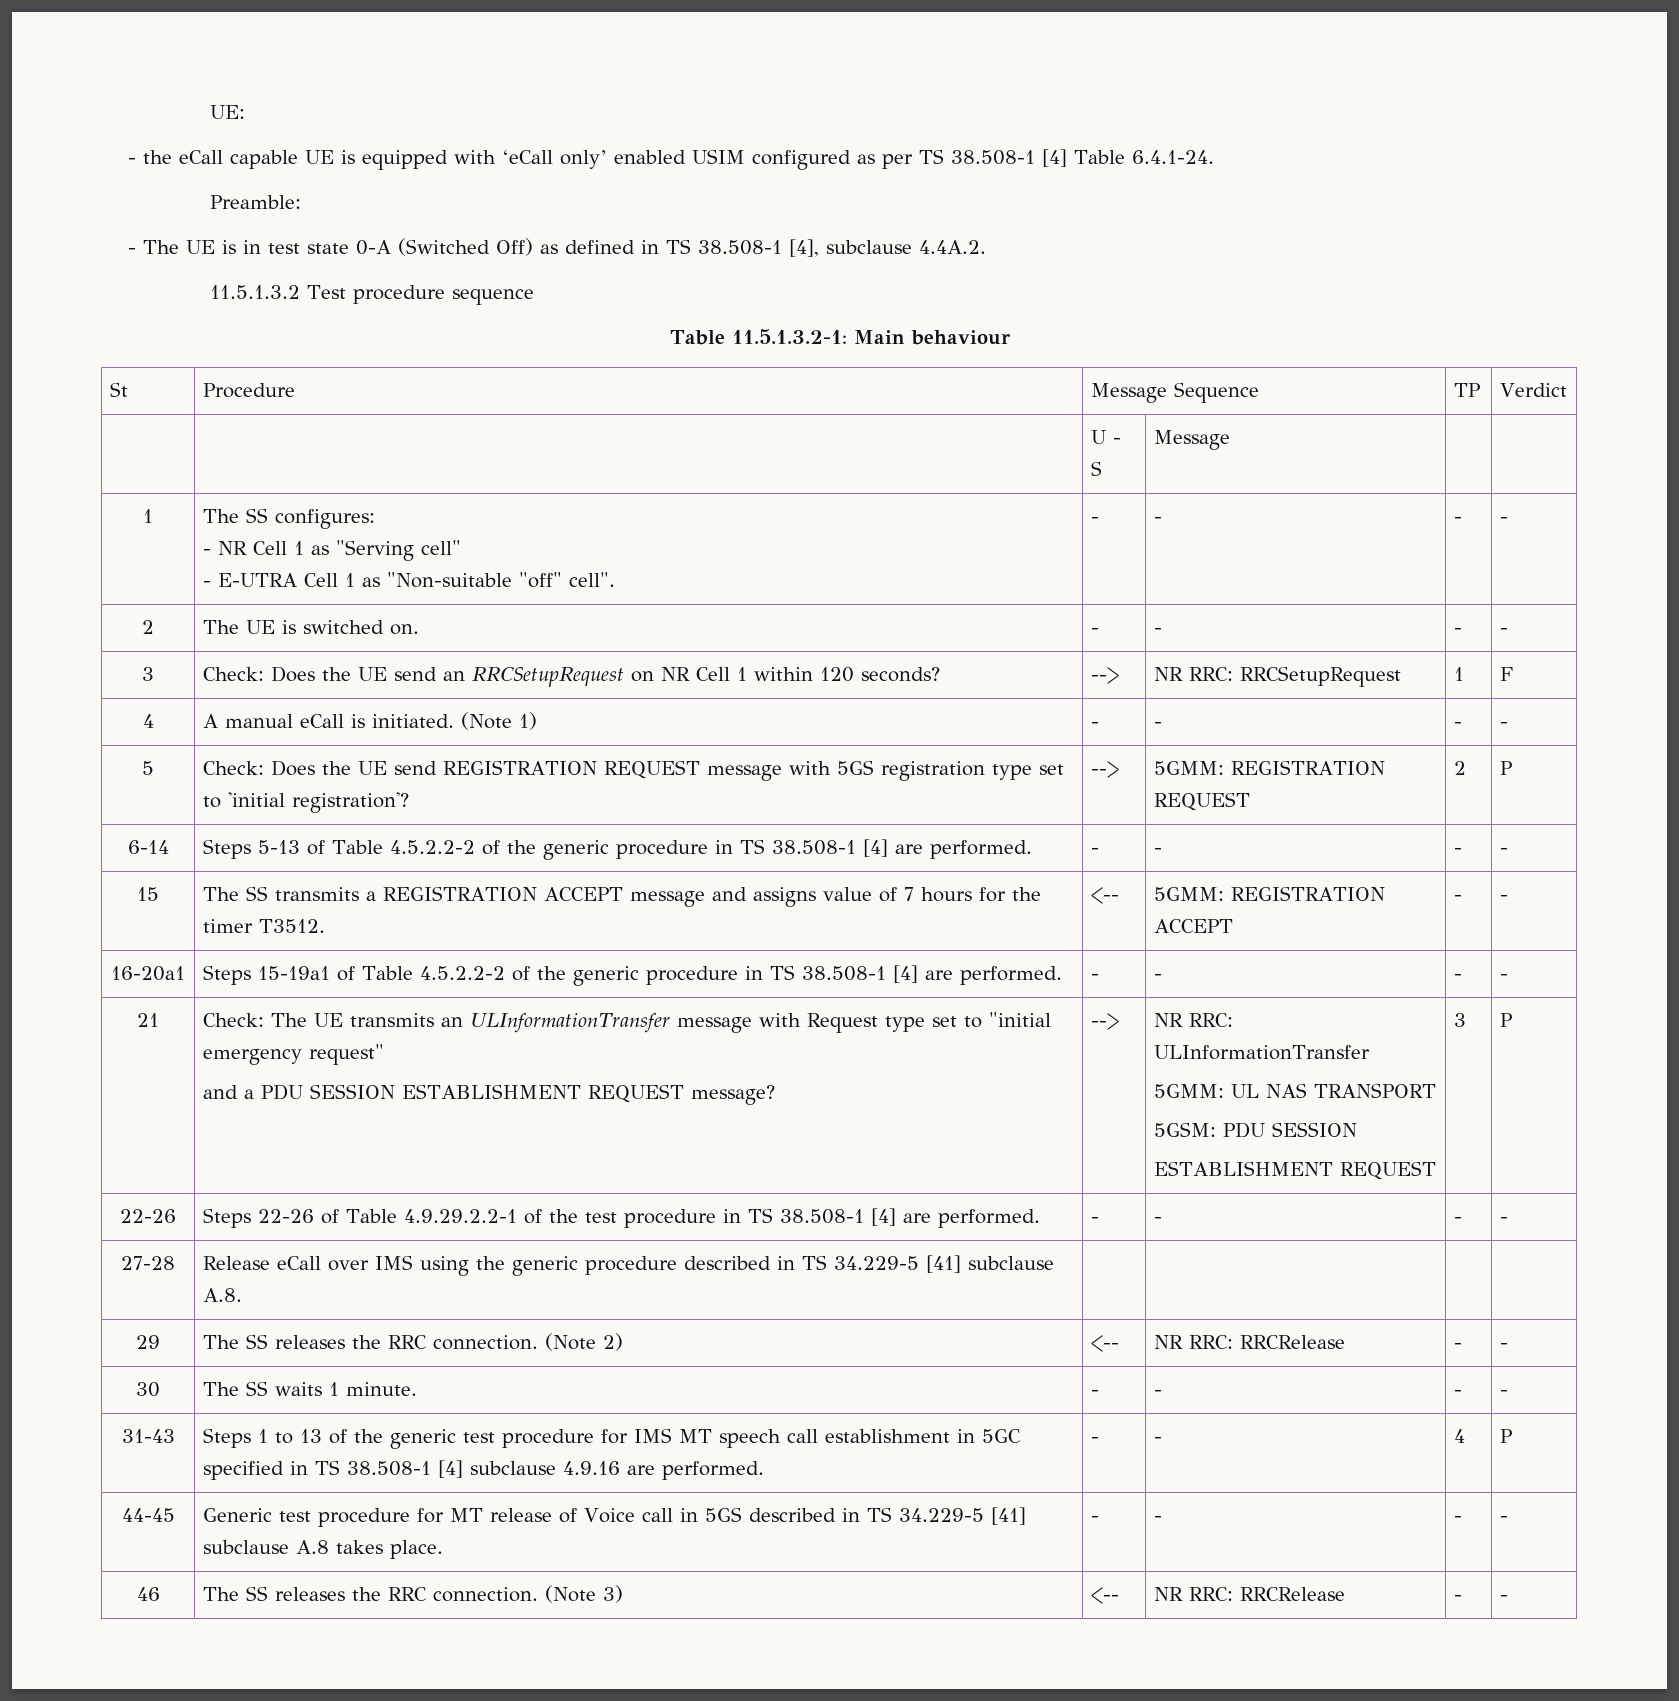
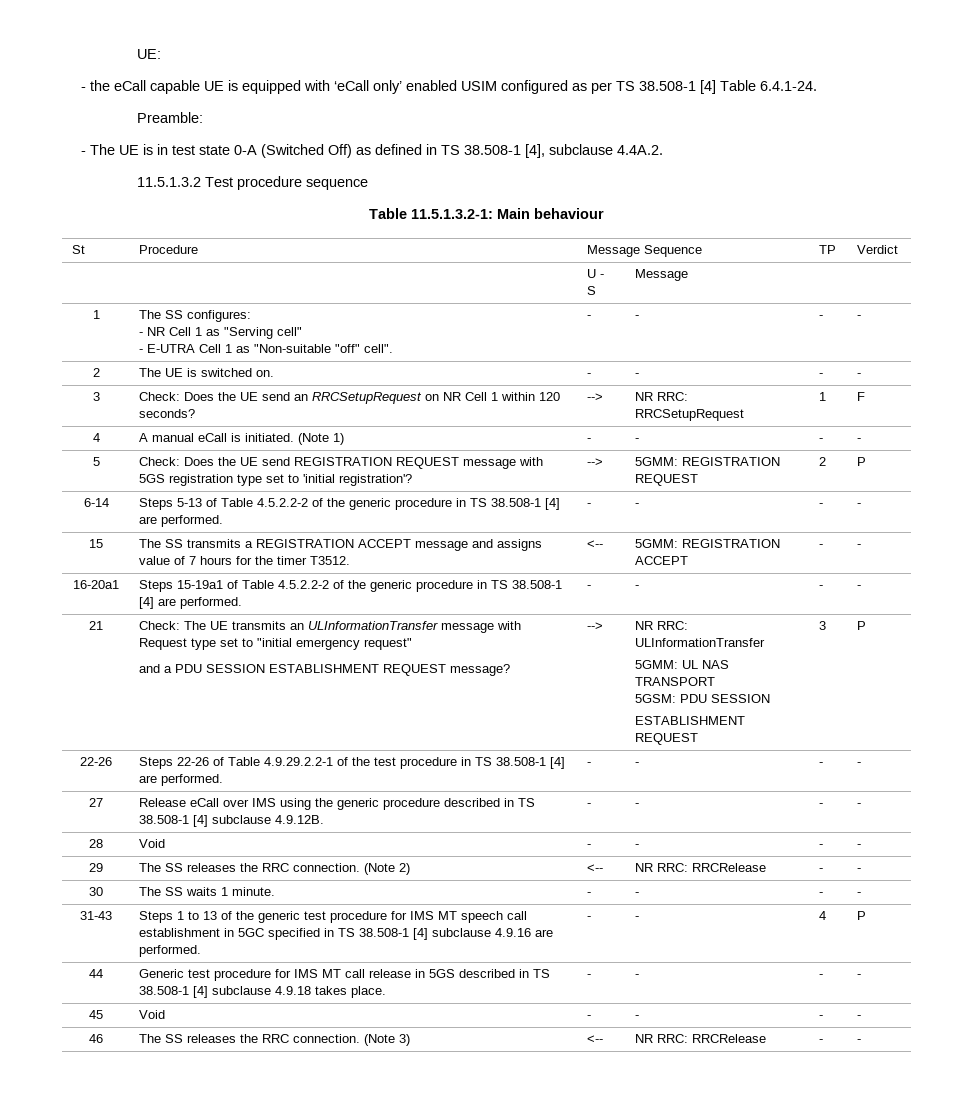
[121,1256,175,1270] 27-28 -> [89,798,103,807] 27
[834,1255,1055,1273] [203,1288,243,1302] 34.229-5 [41] subclause A.8. | | | | -> [139,815,325,827] [587,803,592,807] [635,803,640,807] [819,803,824,807] [857,803,862,807] [89,839,103,848] [139,839,166,848] [587,844,592,848] [635,844,640,848] [819,844,824,848] [857,844,862,848] 38.508-1 [4] subclause 4.9.12B. | - | - | - | - // 28 | Void | - | - | - | -
[121,1508,175,1522] 44-45 -> [89,969,103,978] 44
[450,1508,673,1523] MT release of Voice call -> [294,969,412,978] IMS MT call release
[898,1507,1026,1525] [203,1540,330,1554] 34.229-5 [41] subclause A.8 -> [139,986,312,998] 38.508-1 [4] subclause 4.9.18
(1509, 1519) none -> [89,1010,103,1019] [139,1010,166,1019] [587,1015,592,1019] [635,1015,640,1019] [819,1015,824,1019] [857,1015,862,1019] // 45 | Void | - | - | - | -

